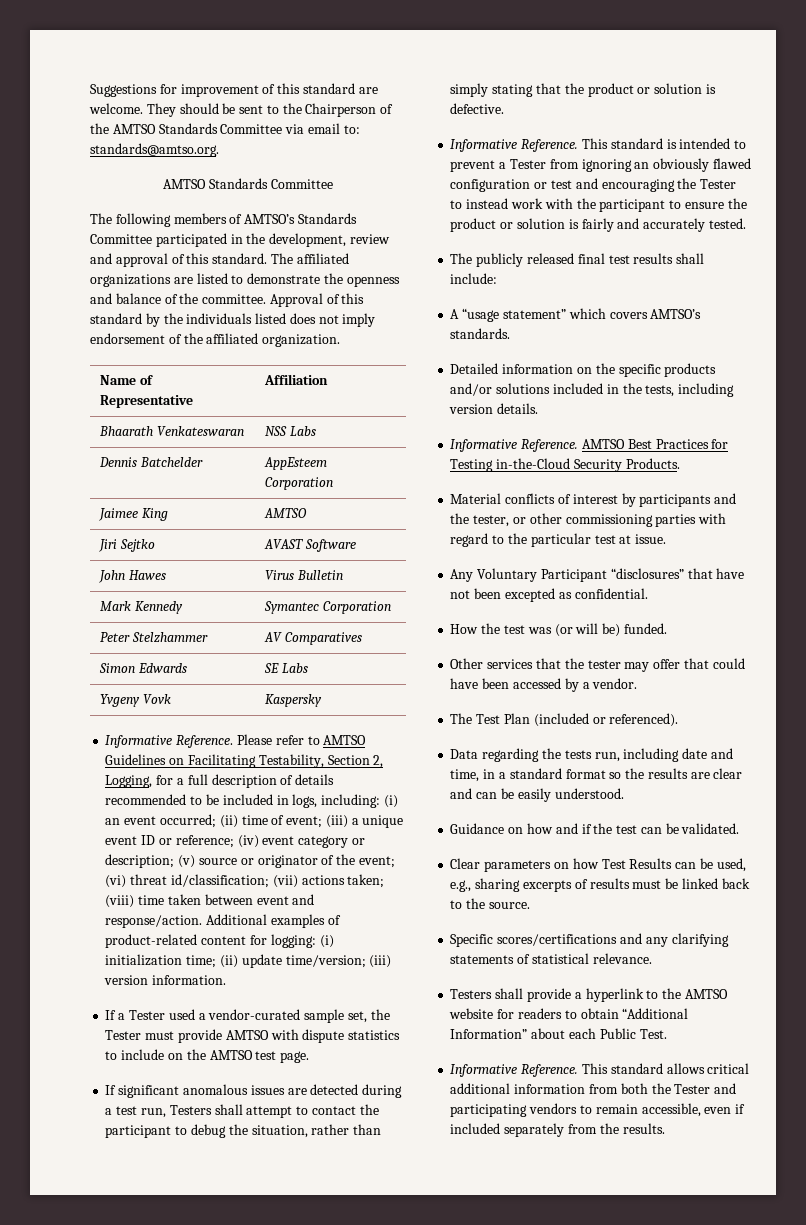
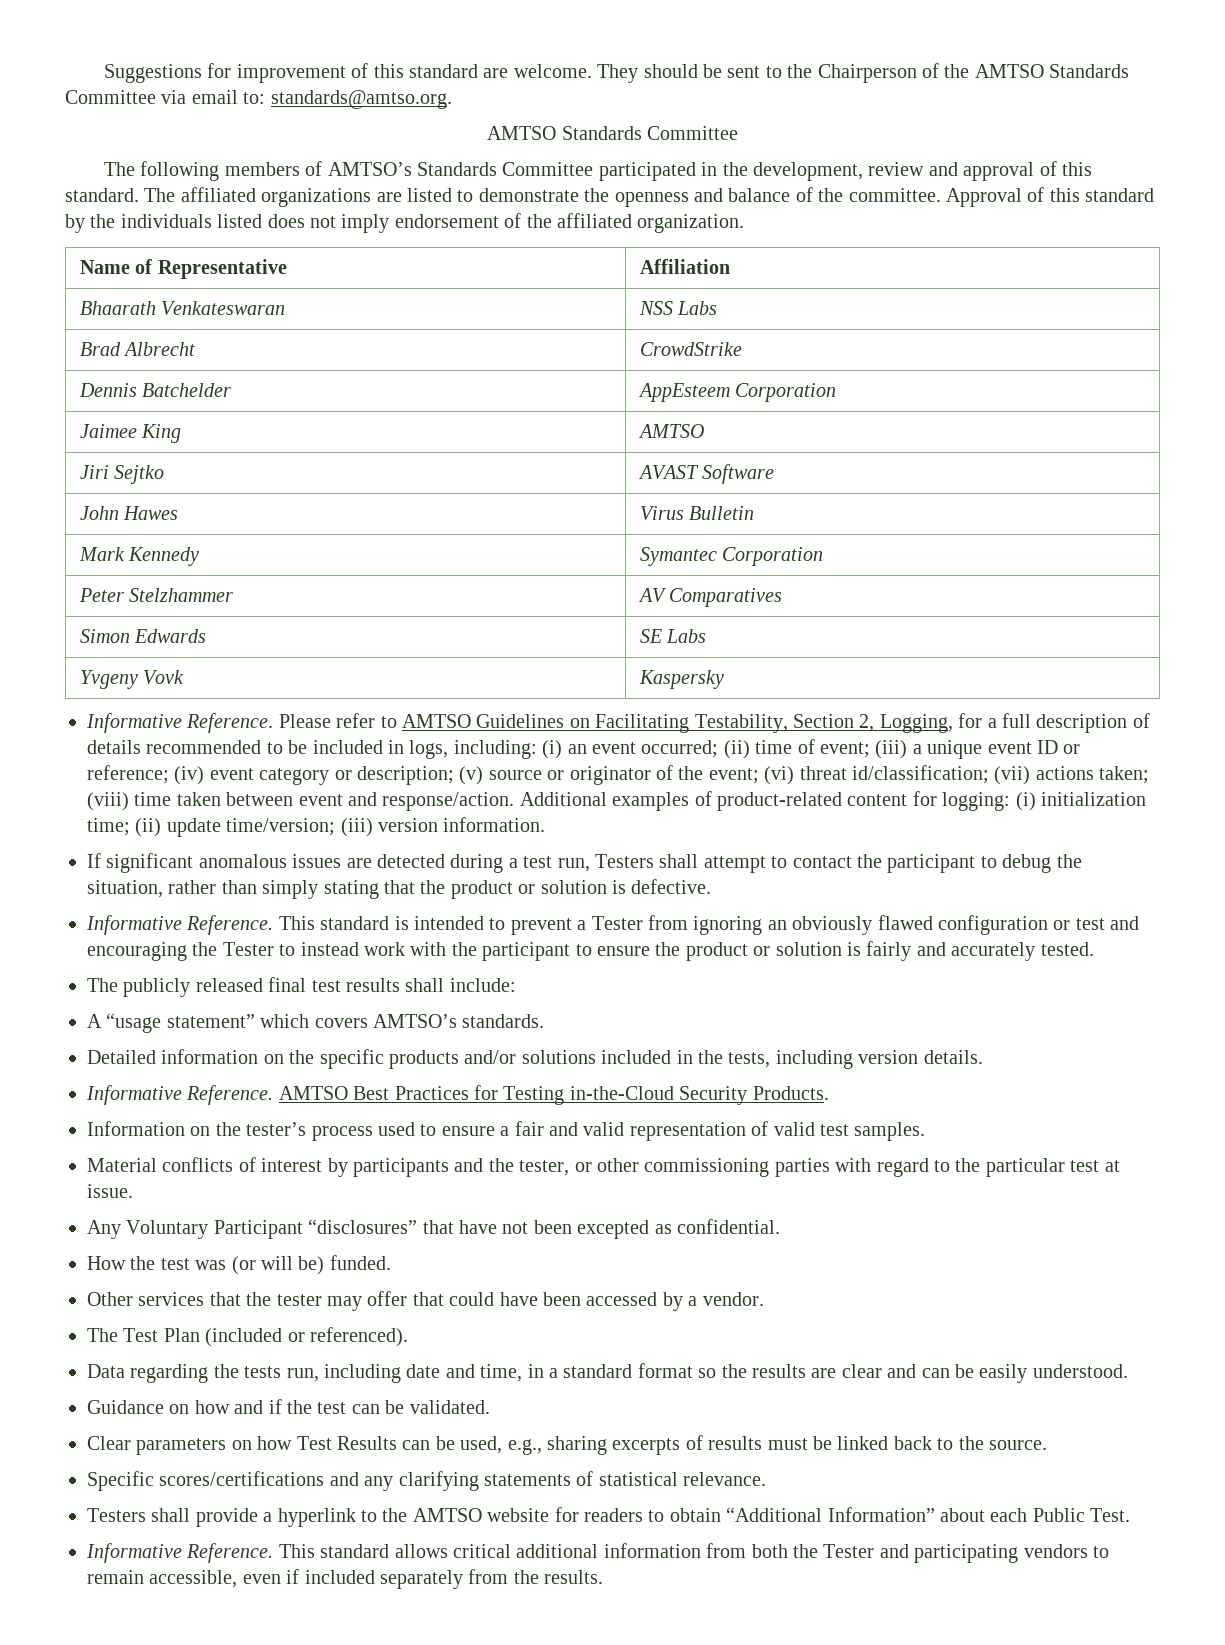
(316, 431) none -> [79,342,196,356] [639,342,742,356] // Brad Albrecht | CrowdStrike
[105,1009,390,1023] [105,1029,401,1043] [105,1049,310,1063] // If a Tester used a vendor-curated sample set, the Tester must provide AMTSO with dispute statistics to include on the AMTSO test page. -> (546, 824) none
(680, 463) none -> [87,1121,926,1141] // Information on the tester’s process used to ensure a fair and valid representation of valid test samples.

